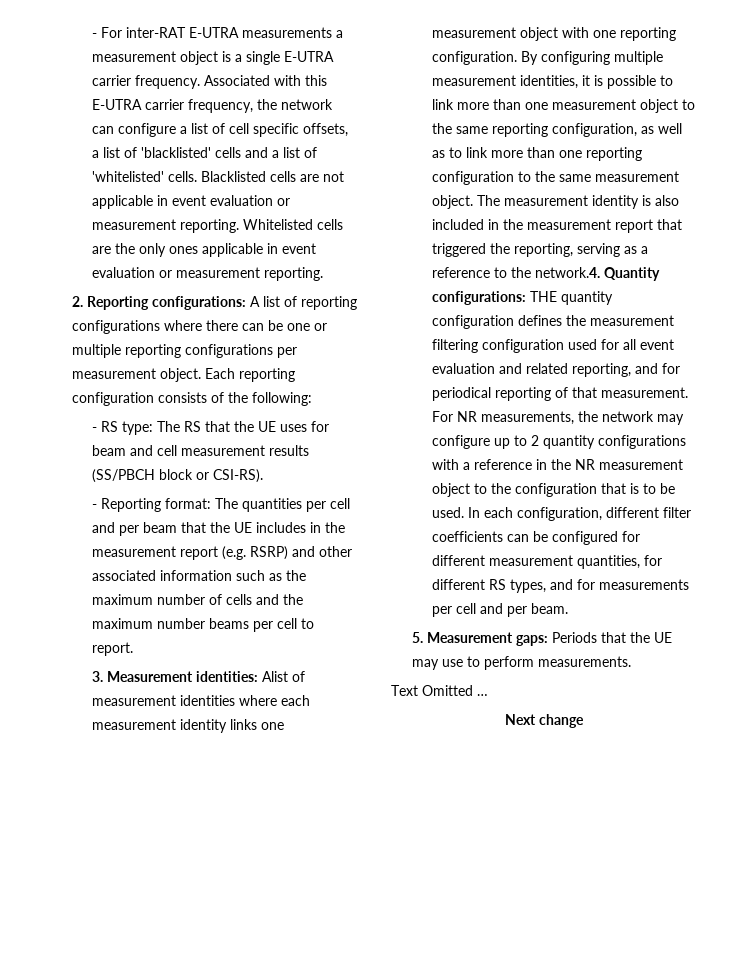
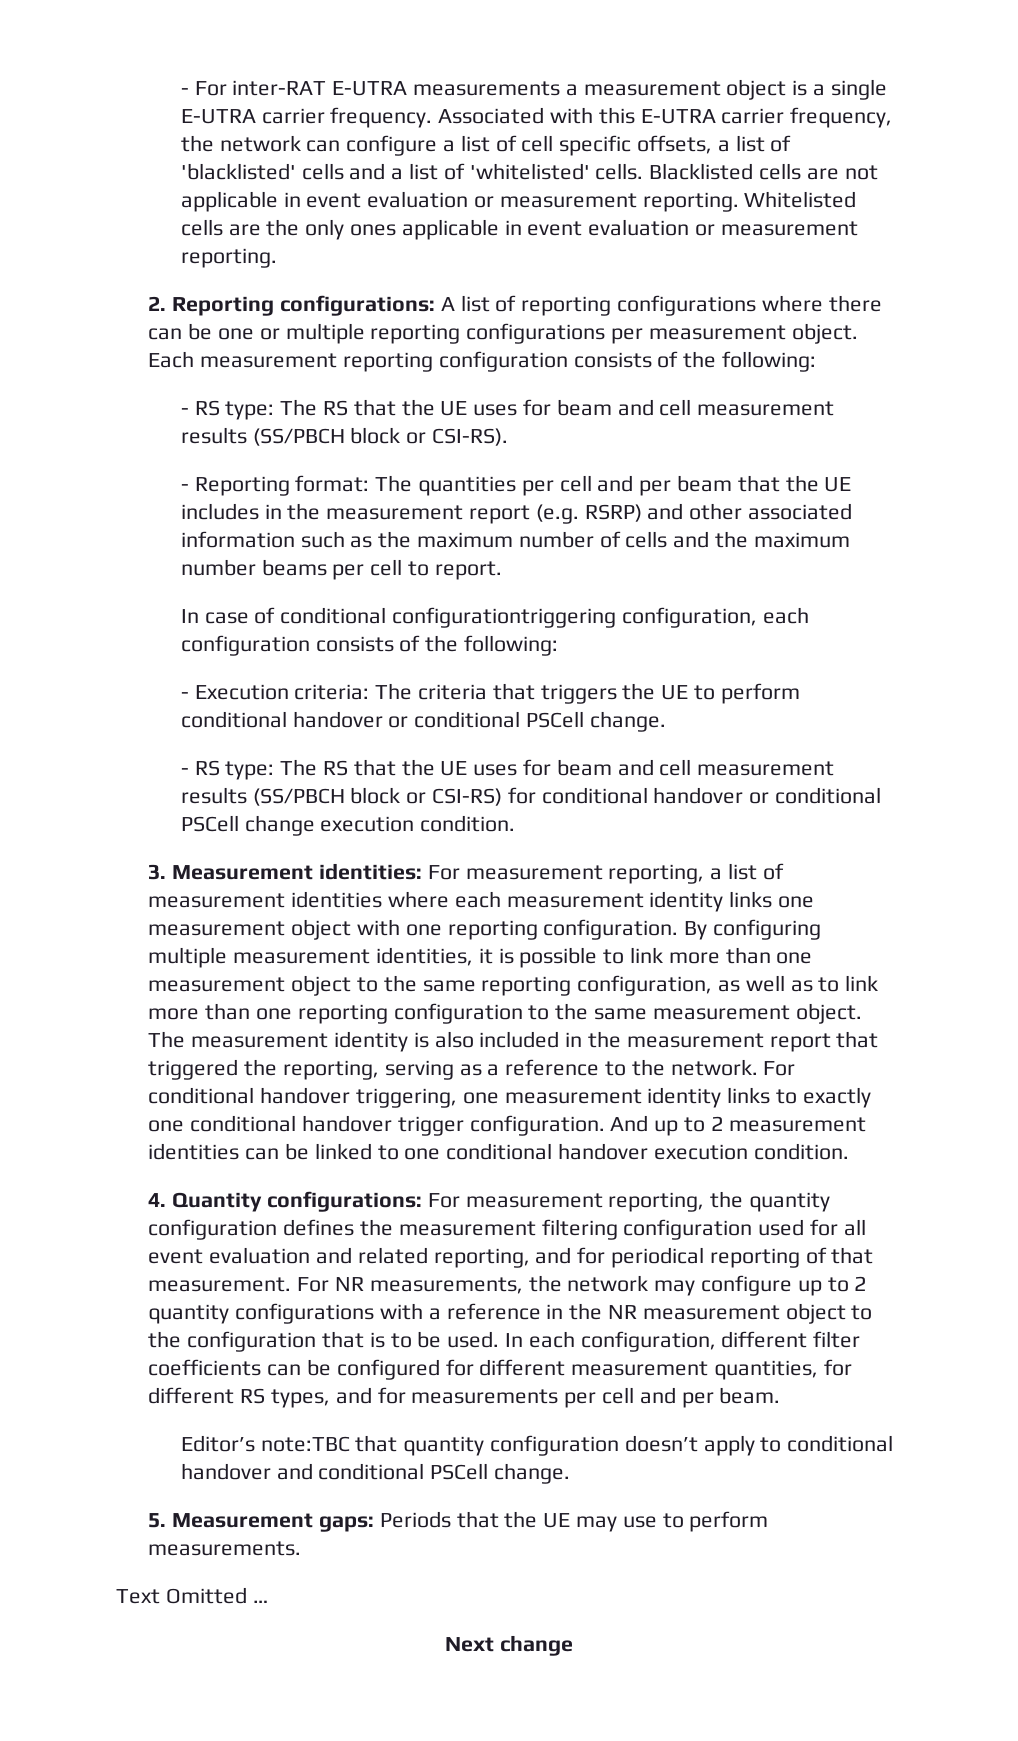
(235, 373) none -> [200,353,338,368] measurement
[92,671,289,682] 3. Measurement identities: Alist -> [180,607,809,628] [180,635,558,656] [180,683,800,704] [180,711,666,732] [180,759,835,780] [180,787,882,806] [180,815,516,836] [148,863,758,884] In case of conditional configurationtriggering configuration, each configuration consists of the following: // - Execution criteria: The criteria that triggers the UE to perform conditional handover or conditional PSCell change. // - RS type: The RS that the UE uses for beam and cell measurement results (SS/PBCH block or CSI-RS) for conditional handover or conditional PSCell change execution condition. // 3. Measurement identities: For measurement reporting, a list
[535,267,661,281] [432,291,558,305] network.4. Quantity configurations: THE -> [670,1059,796,1076] [148,1087,871,1108] [148,1115,866,1136] [148,1143,849,1160] [148,1191,744,1212] network. For conditional handover triggering, one measurement identity links to exactly one conditional handover trigger configuration. And up to 2 measurement identities can be linked to one conditional handover execution condition. // 4. Quantity configurations: For measurement reporting, the
(569, 608) none -> [180,1435,894,1456] [180,1463,570,1484] // Editor’s note:TBC that quantity configuration doesn’t apply to conditional handover and conditional PSCell change.

